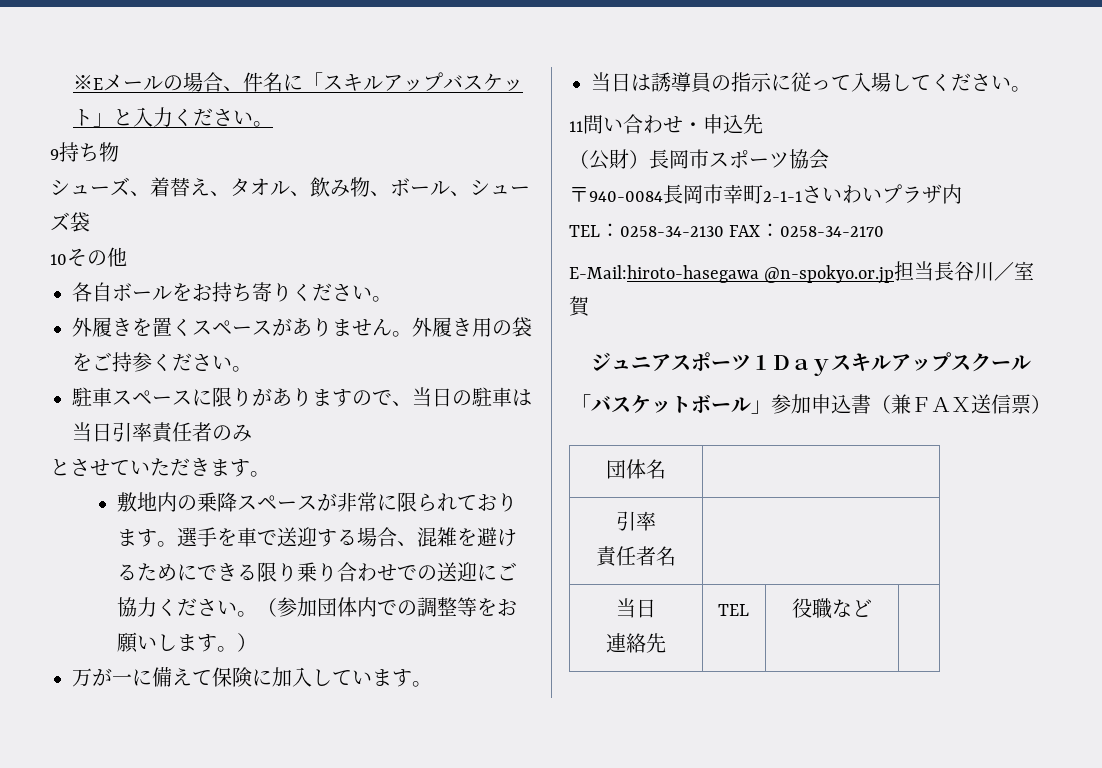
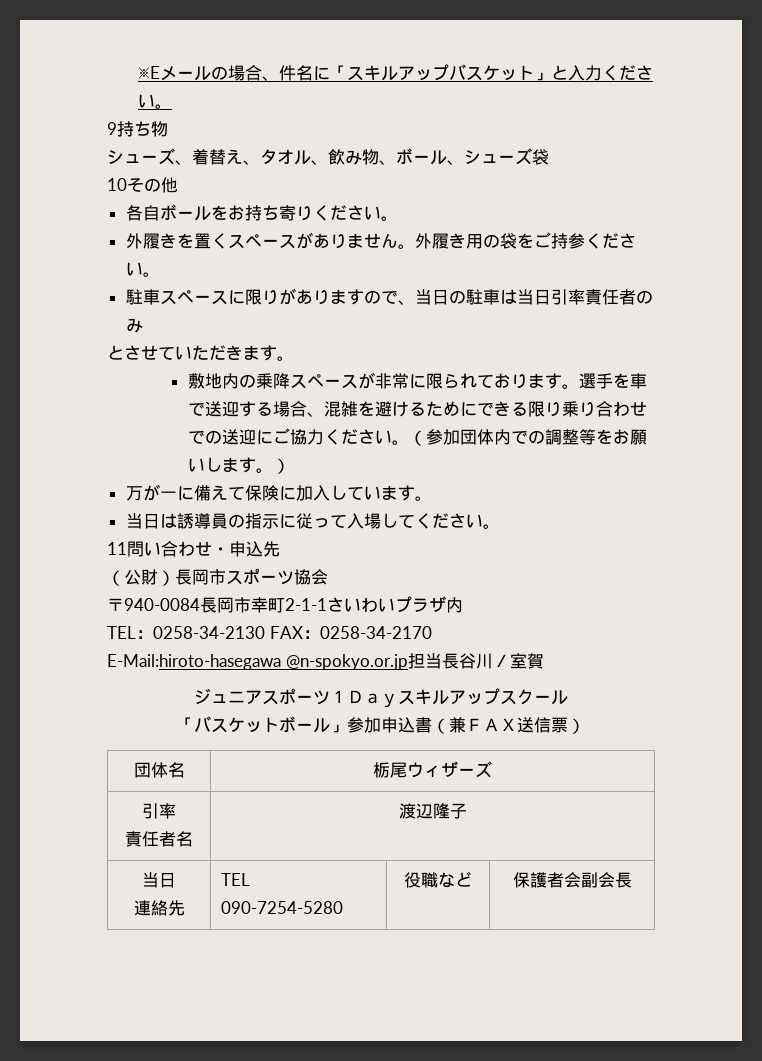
(666, 469) none -> [373,761,492,778] 栃尾ウィザーズ
(676, 556) none -> [398,803,467,819] 渡辺隆子
(749, 610) none -> [221,901,344,914] 090-7254-5280
(872, 608) none -> [512,872,632,888] 保護者会副会長

